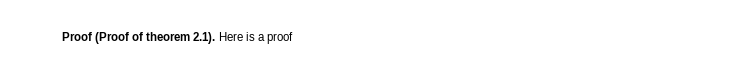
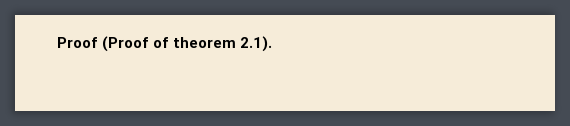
[218,32,293,44] Here is a proof -> (273, 44) none

